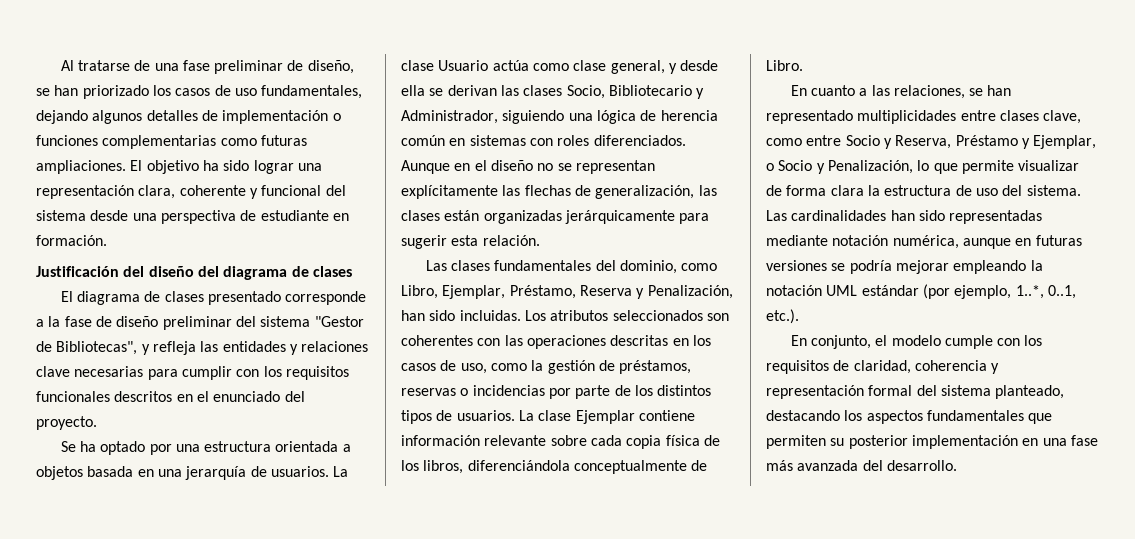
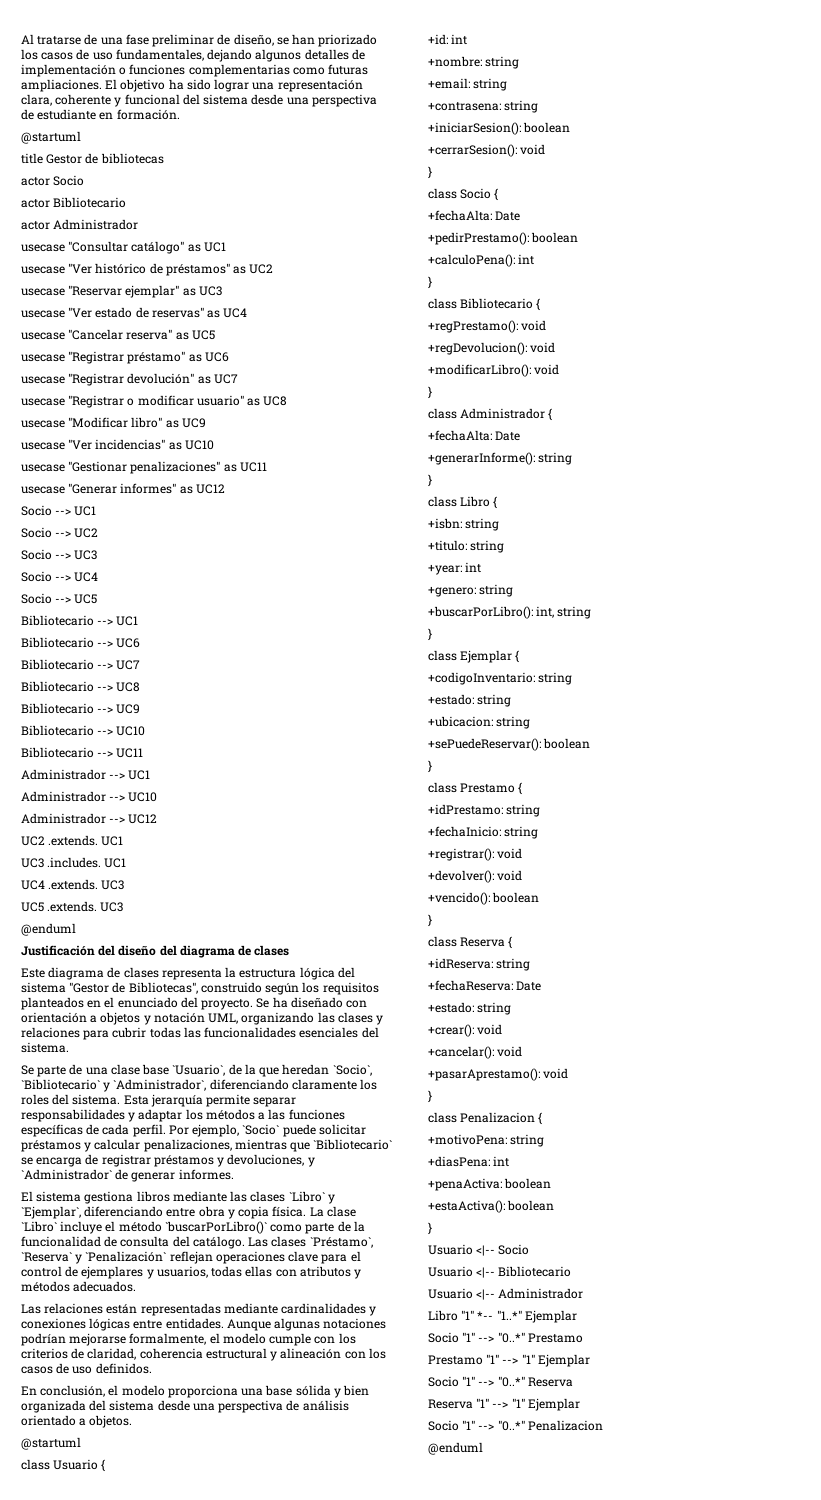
(107, 240) none -> [21,131,81,144] [21,153,164,164] [21,175,85,186] [21,197,127,208] [21,219,139,230] [21,241,226,254] [21,263,274,276] [21,285,222,298] [21,307,248,318] [21,329,215,340] [21,351,229,364] [21,373,238,386] [21,395,288,408] [21,417,206,428] [21,439,214,450] [21,461,267,474] [21,483,225,494] [21,505,97,516] [21,527,99,538] [21,549,98,560] [21,571,99,582] [21,593,98,604] [21,615,139,626] [21,637,141,648] [21,659,141,670] [21,681,141,692] [21,703,141,714] [21,725,146,736] [21,747,144,758] [21,769,151,780] [21,791,158,802] [21,813,158,824] [21,835,124,846] [21,857,127,868] [21,879,125,890] [21,901,124,912] [21,923,76,936] // @startuml // title Gestor de bibliotecas // actor Socio // actor Bibliotecario // actor Administrador // usecase "Consultar catálogo" as UC1 // usecase "Ver histórico de préstamos" as UC2 // usecase "Reservar ejemplar" as UC3 // usecase "Ver estado de reservas" as UC4 // usecase "Cancelar reserva" as UC5 // usecase "Registrar préstamo" as UC6 // usecase "Registrar devolución" as UC7 // usecase "Registrar o modificar usuario" as UC8 // usecase "Modificar libro" as UC9 // usecase "Ver incidencias" as UC10 // usecase "Gestionar penalizaciones" as UC11 // usecase "Generar informes" as UC12 // Socio --> UC1 // Socio --> UC2 // Socio --> UC3 // Socio --> UC4 // Socio --> UC5 // Bibliotecario --> UC1 // Bibliotecario --> UC6 // Bibliotecario --> UC7 // Bibliotecario --> UC8 // Bibliotecario --> UC9 // Bibliotecario --> UC10 // Bibliotecario --> UC11 // Administrador --> UC1 // Administrador --> UC10 // Administrador --> UC12 // UC2 .extends. UC1 // UC3 .includes. UC1 // UC4 .extends. UC3 // UC5 .extends. UC3 // @enduml
[60,291,367,305] [36,316,232,330] El diagrama de clases presentado corresponde a la fase de diseño preliminar -> [21,967,335,980] Este diagrama de clases representa la estructura lógica
[141,341,369,355] [36,366,349,380] [36,391,173,402] y refleja las entidades y relaciones clave necesarias para cumplir con los requisitos funcionales descritos -> [200,982,379,995] [21,997,84,1010] construido según los requisitos planteados
[60,441,351,455] [36,466,349,480] [401,60,719,74] [401,85,705,99] [401,110,718,124] [401,135,686,146] [401,160,655,174] [401,185,717,199] [401,210,710,224] [401,235,540,249] [425,260,718,274] [401,285,733,299] [401,310,729,321] [401,335,711,349] [401,360,692,374] [401,385,712,399] [401,410,695,424] [401,435,720,449] [401,460,708,474] [766,60,803,71] [790,85,1012,99] [766,110,1082,124] [766,135,1097,149] [766,160,1080,174] [766,185,1081,196] [766,210,1043,224] [766,235,1082,249] [766,260,1043,274] [766,284,1076,299] [766,309,799,324] [790,335,871,349] // Se ha optado por una estructura orientada a objetos basada en una jerarquía de usuarios. La clase Usuario actúa como clase general, y desde ella se derivan las clases Socio, Bibliotecario y Administrador, siguiendo una lógica de herencia común en sistemas con roles diferenciados. Aunque en el diseño no se representan explícitamente las flechas de generalización, las clases están organizadas jerárquicamente para sugerir esta relación. // Las clases fundamentales del dominio, como Libro, Ejemplar, Préstamo, Reserva y Penalización, han sido incluidas. Los atributos seleccionados son coherentes con las operaciones descritas en los casos de uso, como la gestión de préstamos, reservas o incidencias por parte de los distintos tipos de usuarios. La clase Ejemplar contiene información relevante sobre cada copia física de los libros, diferenciándola conceptualmente de Libro. // En cuanto a las relaciones, se han representado multiplicidades entre clases clave, como entre Socio y Reserva, Préstamo y Ejemplar, o Socio y Penalización, lo que permite visualizar de forma clara la estructura de uso del sistema. Las cardinalidades han sido representadas mediante notación numérica, aunque en futuras versiones se podría mejorar empleando la notación UML estándar (por ejemplo, 1..*, 0..1, etc.). // En conjunto, -> [256,997,368,1008] [21,1012,384,1025] [21,1027,379,1040] [21,1042,69,1053] [21,1064,372,1077] [21,1079,378,1092] [21,1094,297,1107] [21,1109,345,1122] [21,1124,366,1137] [21,1139,393,1152] [21,1154,315,1167] [21,1169,234,1182] [21,1191,335,1204] [21,1206,356,1219] [21,1221,365,1234] [21,1236,373,1249] [21,1251,361,1264] [21,1266,362,1279] [21,1281,137,1292] [21,1303,377,1316] [21,1318,387,1331] [21,1333,207,1346] Se ha diseñado con orientación a objetos y notación UML, organizando las clases y relaciones para cubrir todas las funcionalidades esenciales del sistema. // Se parte de una clase base `Usuario`, de la que heredan `Socio`, `Bibliotecario` y `Administrador`, diferenciando claramente los roles del sistema. Esta jerarquía permite separar responsabilidades y adaptar los métodos a las funciones específicas de cada perfil. Por ejemplo, `Socio` puede solicitar préstamos y calcular penalizaciones, mientras que `Bibliotecario` se encarga de registrar préstamos y devoluciones, y `Administrador` de generar informes. // El sistema gestiona libros mediante las clases `Libro` y `Ejemplar`, diferenciando entre obra y copia física. La clase `Libro` incluye el método `buscarPorLibro()` como parte de la funcionalidad de consulta del catálogo. Las clases `Préstamo`, `Reserva` y `Penalización` reflejan operaciones clave para el control de ejemplares y usuarios, todas ellas con atributos y métodos adecuados. // Las relaciones están representadas mediante cardinalidades y conexiones lógicas entre entidades. Aunque algunas notaciones podrían mejorarse formalmente,
[766,360,829,374] requisitos -> [21,1348,68,1359] criterios
[991,363,1000,374] [766,385,1065,399] [766,410,1053,424] [766,435,1098,449] [766,460,957,471] y representación formal del sistema planteado, destacando los aspectos fundamentales que permiten su posterior implementación en una fase más avanzada del desarrollo. -> [205,1348,386,1361] [21,1363,152,1374] [21,1385,370,1398] [21,1400,349,1413] [21,1415,133,1428] [21,1437,81,1450] [21,1459,106,1472] [428,34,468,45] [428,56,520,69] [428,78,508,91] [428,100,539,113] [428,122,571,135] [428,144,546,157] [428,166,432,179] [428,188,499,201] [428,210,521,221] [428,232,579,245] [428,254,535,267] [428,276,432,289] [428,298,541,311] [428,320,547,333] [428,342,556,355] [428,364,560,377] [428,386,432,399] [428,408,553,421] [428,430,521,441] [428,452,573,465] [428,474,432,487] [428,496,498,509] [428,518,500,531] [428,540,505,553] [428,562,482,575] [428,584,514,597] [428,606,592,619] [428,628,432,641] [428,650,520,663] [428,672,573,685] [428,694,512,707] [428,716,531,729] [428,738,591,751] [428,760,432,773] [428,782,523,795] [428,804,541,817] [428,826,539,839] [428,848,523,861] [428,870,523,883] [428,892,540,905] [428,914,432,927] [428,936,513,949] [428,958,531,971] [428,980,542,991] [428,1002,512,1015] [428,1024,503,1037] [428,1046,523,1059] [428,1068,569,1081] [428,1090,432,1103] [428,1112,543,1125] [428,1134,545,1147] [428,1156,510,1167] [428,1178,552,1191] [428,1200,555,1213] [428,1222,432,1235] [428,1244,530,1256] [428,1266,572,1278] [428,1288,584,1300] [428,1310,577,1323] [428,1332,583,1343] [428,1354,590,1367] [428,1376,573,1387] [428,1398,580,1411] [428,1420,603,1431] [428,1442,483,1455] estructural y alineación con los casos de uso definidos. // En conclusión, el modelo proporciona una base sólida y bien organizada del sistema desde una perspectiva de análisis orientado a objetos. // @startuml // class Usuario { // +id: int // +nombre: string // +email: string // +contrasena: string // +iniciarSesion(): boolean // +cerrarSesion(): void // } // class Socio { // +fechaAlta: Date // +pedirPrestamo(): boolean // +calculoPena(): int // } // class Bibliotecario { // +regPrestamo(): void // +regDevolucion(): void // +modificarLibro(): void // } // class Administrador { // +fechaAlta: Date // +generarInforme(): string // } // class Libro { // +isbn: string // +titulo: string // +year: int // +genero: string // +buscarPorLibro(): int, string // } // class Ejemplar { // +codigoInventario: string // +estado: string // +ubicacion: string // +sePuedeReservar(): boolean // } // class Prestamo { // +idPrestamo: string // +fechaInicio: string // +registrar(): void // +devolver(): void // +vencido(): boolean // } // class Reserva { // +idReserva: string // +fechaReserva: Date // +estado: string // +crear(): void // +cancelar(): void // +pasarAprestamo(): void // } // class Penalizacion { // +motivoPena: string // +diasPena: int // +penaActiva: boolean // +estaActiva(): boolean // } // Usuario <|-- Socio // Usuario <|-- Bibliotecario // Usuario <|-- Administrador // Libro "1" *-- "1..*" Ejemplar // Socio "1" --> "0..*" Prestamo // Prestamo "1" --> "1" Ejemplar // Socio "1" --> "0..*" Reserva // Reserva "1" --> "1" Ejemplar // Socio "1" --> "0..*" Penalizacion // @enduml

